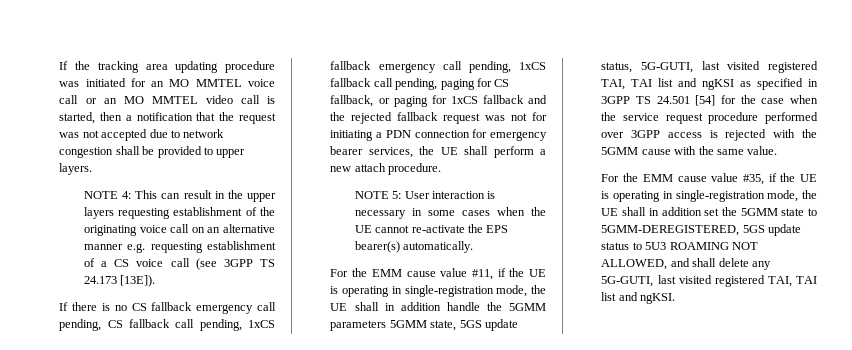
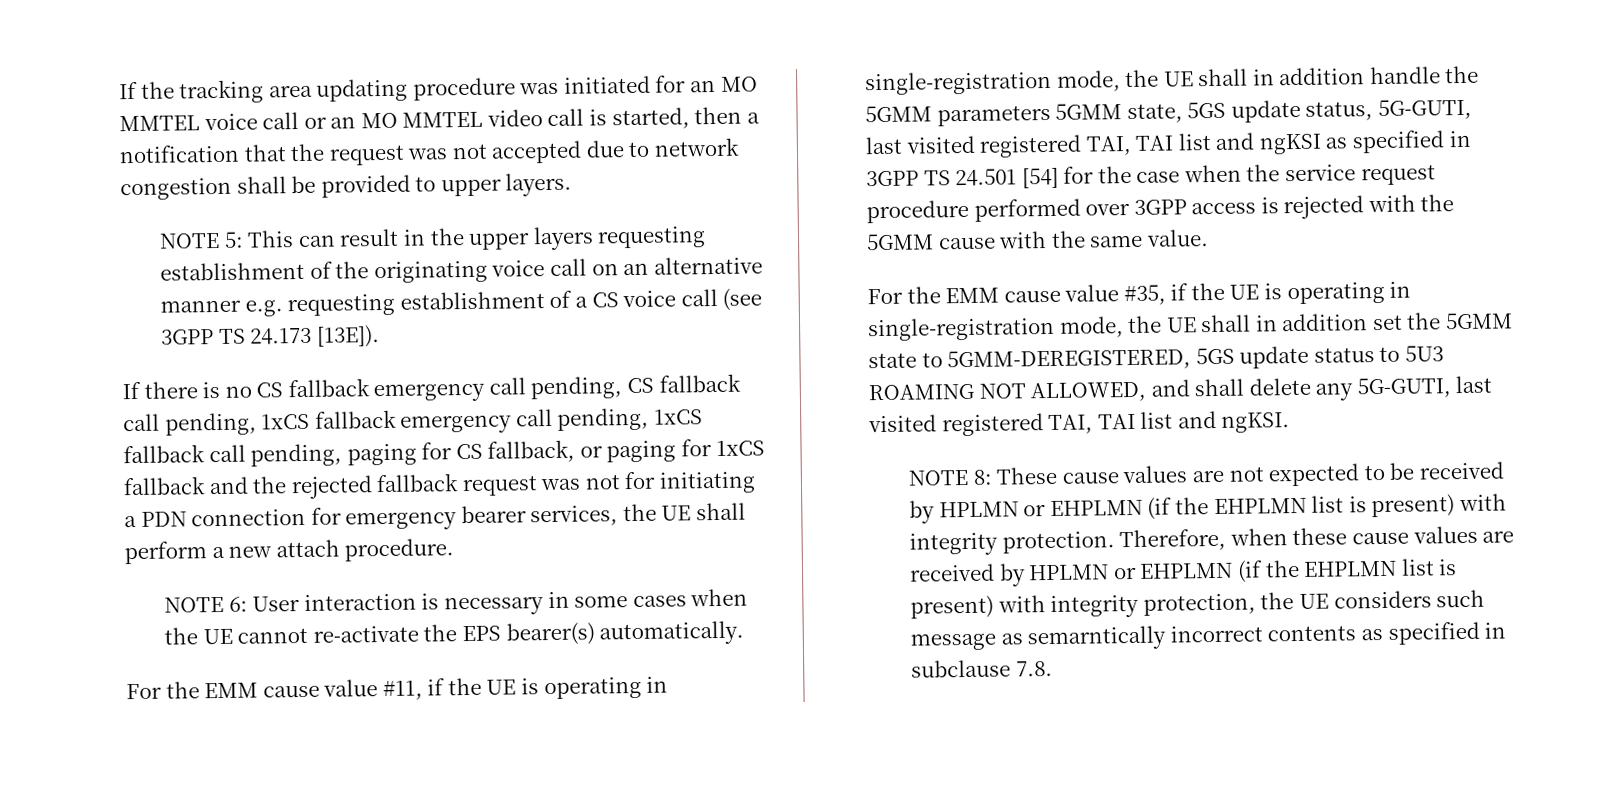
[122,191,132,199] 4: -> [223,231,244,248] 5:
[392,191,402,199] 5: -> [228,596,248,612] 6:
(676, 298) none -> [908,461,1504,487] [909,493,1507,524] [909,525,1515,556] [909,558,1458,587] [910,589,1486,619] [910,621,1507,651] [911,659,1053,678] // NOTE 8: These cause values are not expected to be received by HPLMN or EHPLMN (if the EHPLMN list is present) with integrity protection. Therefore, when these cause values are received by HPLMN or EHPLMN (if the EHPLMN list is present) with integrity protection, the UE considers such message as semarntically incorrect contents as specified in subclause 7.8.

